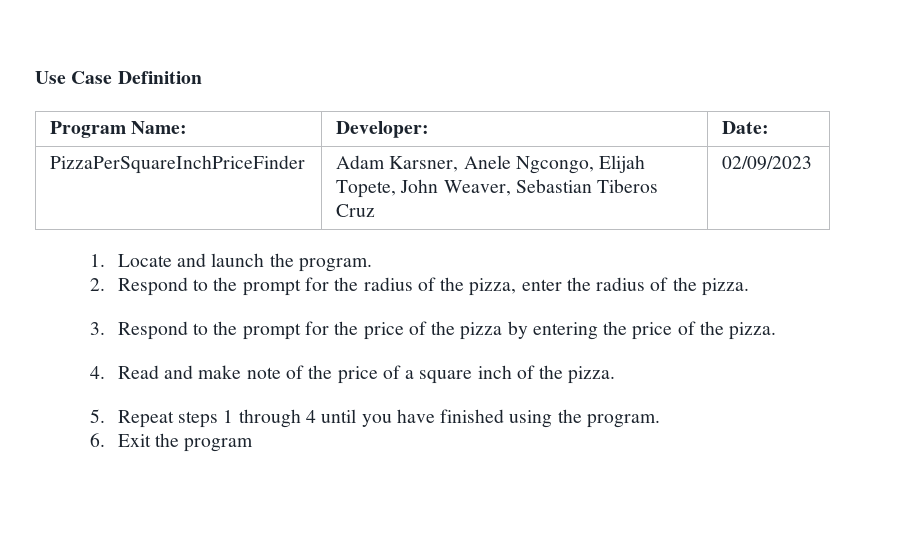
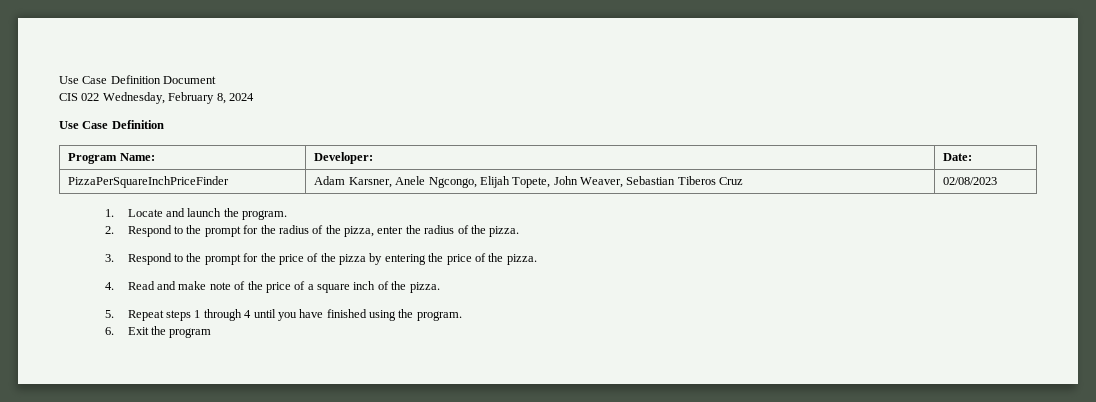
[35,71,202,84] Use Case Definition -> [59,75,217,84] [59,92,254,104] [59,120,164,129] Use Case Definition Document // CIS 022 Wednesday, February 8, 2024 // Use Case Definition
[722,156,813,170] 02/09/2023 -> [943,177,998,185] 02/08/2023

